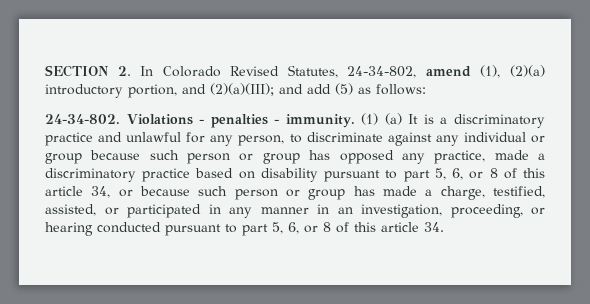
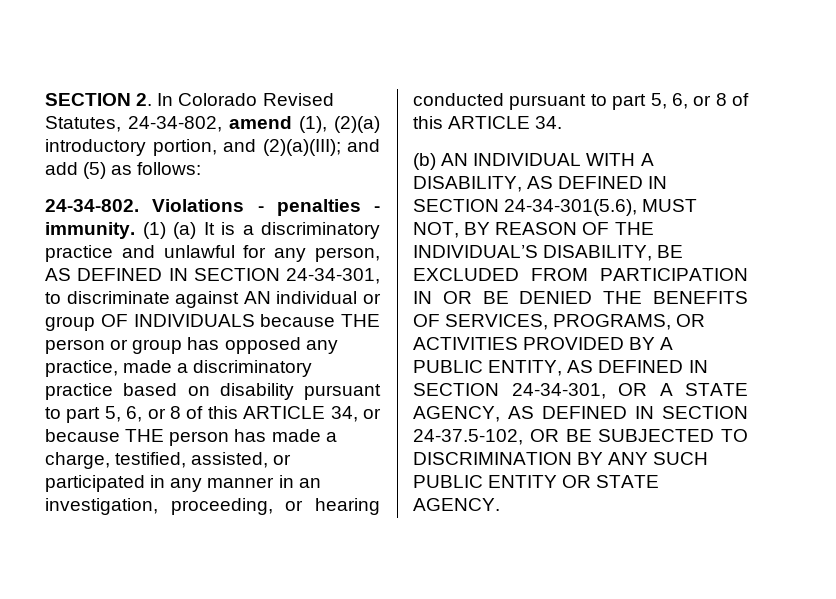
(285, 140) none -> [45,268,380,284] AS DEFINED IN SECTION 24-34-301,
[435,135,459,146] any -> [243,291,271,304] AN
[90,150,179,160] because such -> [100,314,380,327] OF INDIVIDUALS because THE
[45,186,83,196] article -> [243,406,326,419] ARTICLE
[198,186,346,200] such person or group -> [125,429,230,446] THE person
[381,222,419,232] article -> [448,116,531,129] ARTICLE
(444, 227) none -> [413,153,654,170] [413,176,668,192] [413,199,698,216] [413,222,654,238] [413,245,684,261] [413,268,748,281] [413,291,748,304] [413,314,706,330] [413,337,674,350] [413,360,708,376] [413,383,748,399] [413,406,748,422] [413,429,748,445] [413,452,709,465] [413,475,660,488] [413,498,500,511] // (b) AN INDIVIDUAL WITH A DISABILITY, AS DEFINED IN SECTION 24-34-301(5.6), MUST NOT, BY REASON OF THE INDIVIDUAL’S DISABILITY, BE EXCLUDED FROM PARTICIPATION IN OR BE DENIED THE BENEFITS OF SERVICES, PROGRAMS, OR ACTIVITIES PROVIDED BY A PUBLIC ENTITY, AS DEFINED IN SECTION 24-34-301, OR A STATE AGENCY, AS DEFINED IN SECTION 24-37.5-102, OR BE SUBJECTED TO DISCRIMINATION BY ANY SUCH PUBLIC ENTITY OR STATE AGENCY.

